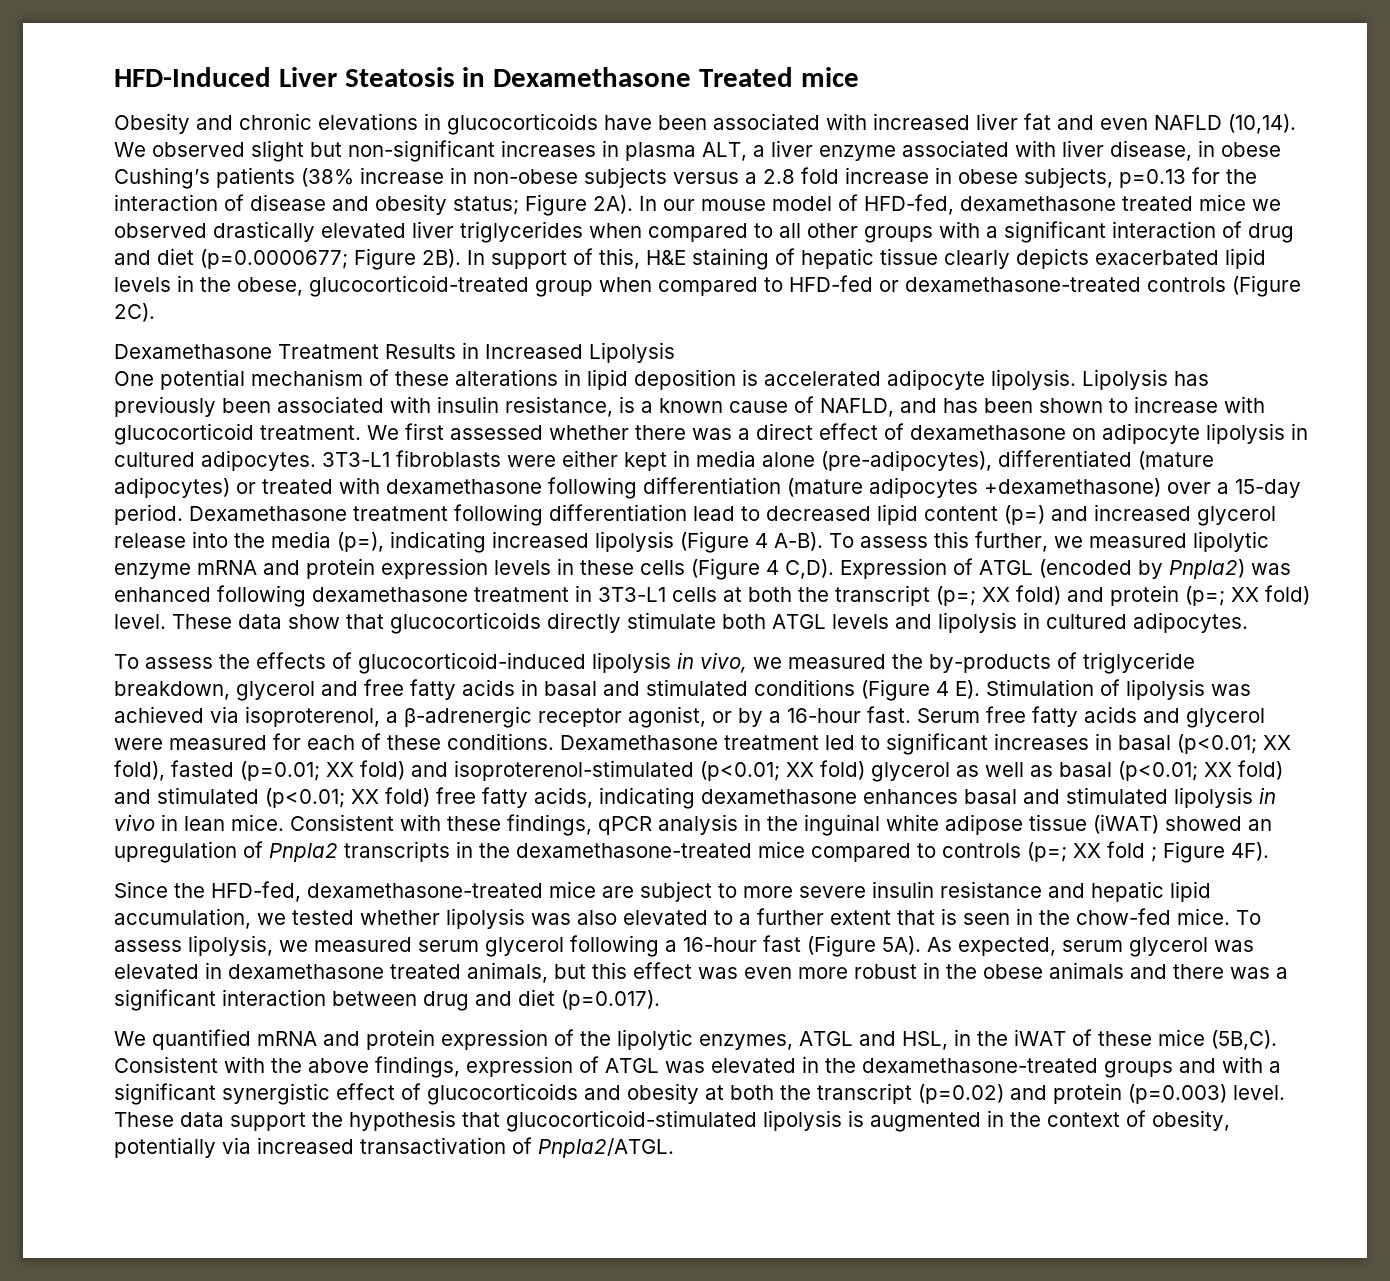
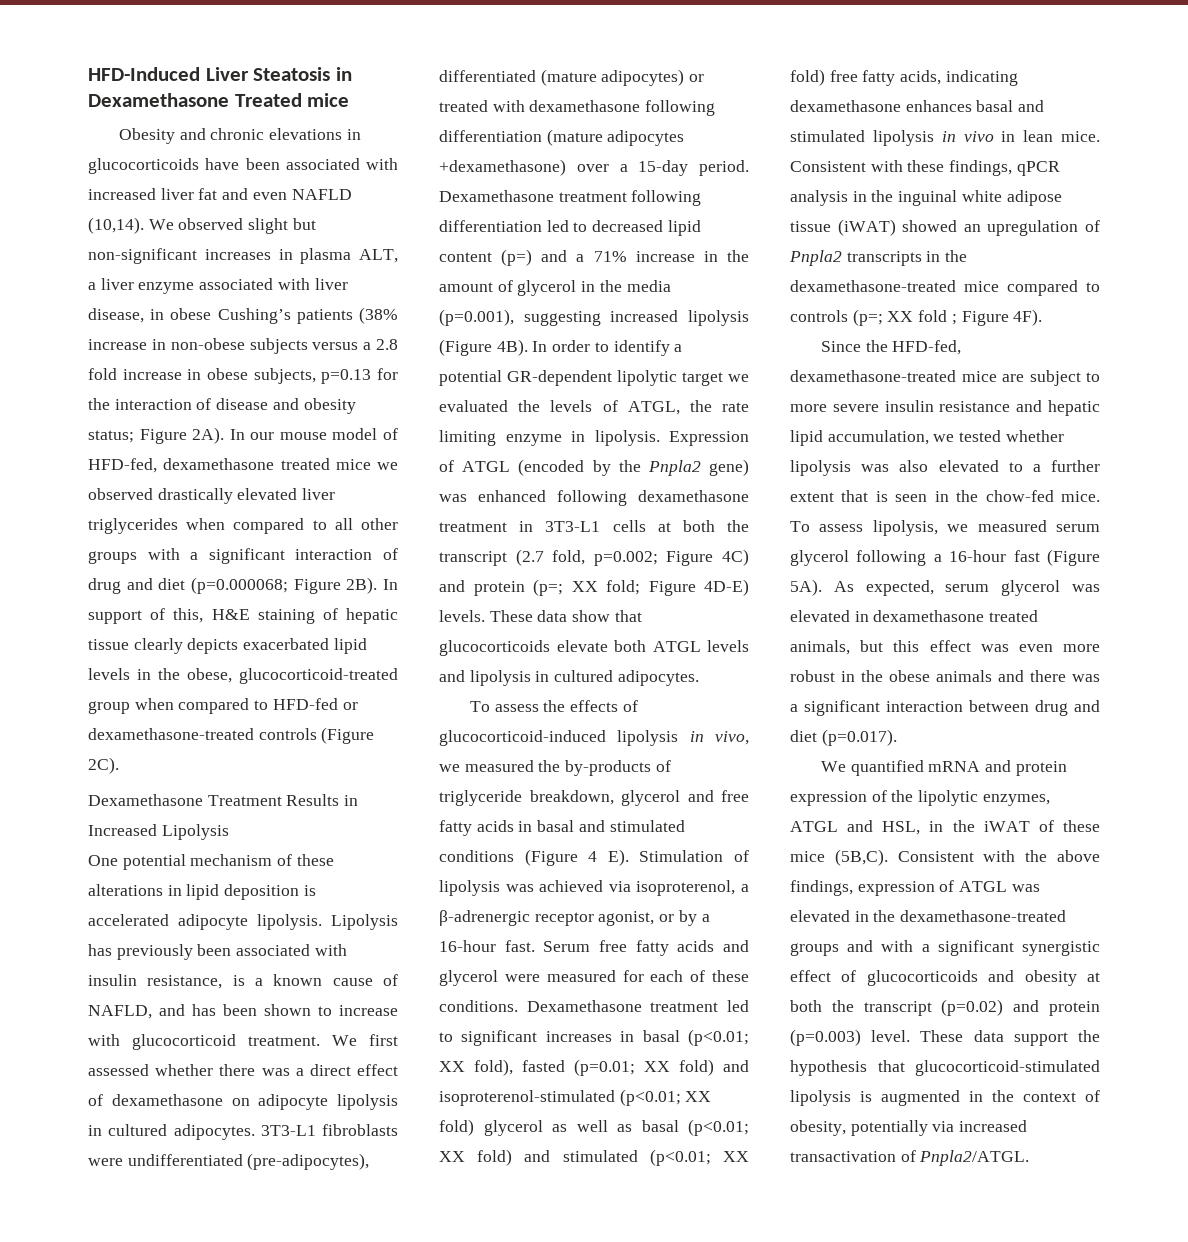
[200,249,348,269] (p=0.0000677; -> [190,577,288,594] (p=0.000068;
[562,450,815,471] either kept in media alone -> [127,1154,243,1166] undifferentiated
[693,506,735,521] lead -> [546,220,569,232] led
[1094,504,1276,526] [114,531,1269,553] [114,558,834,580] increased glycerol release into the media (p=), indicating increased lipolysis (Figure 4 A-B). To assess this further, we measured lipolytic enzyme mRNA and protein expression levels in these cells (Figure 4 C,D). -> [576,250,749,262] [439,280,671,296] [439,309,749,326] [439,339,683,356] [439,370,749,386] [439,400,749,415] [439,430,660,446] a 71% increase in the amount of glycerol in the media (p=0.001), suggesting increased lipolysis (Figure 4B). In order to identify a potential GR-dependent lipolytic target we evaluated the levels of ATGL, the rate limiting enzyme in lipolysis.
[1169,559,1245,579] Pnpla2) -> [618,459,749,476] the Pnpla2 gene)
[936,585,1310,606] [114,614,166,629] (p=; XX fold) and protein (p=; XX fold) level. -> [515,549,749,566] [439,579,749,596] [439,610,485,622] (2.7 fold, p=0.002; Figure 4C) and protein (p=; XX fold; Figure 4D-E) levels.
[547,612,716,633] directly stimulate -> [556,640,608,652] elevate

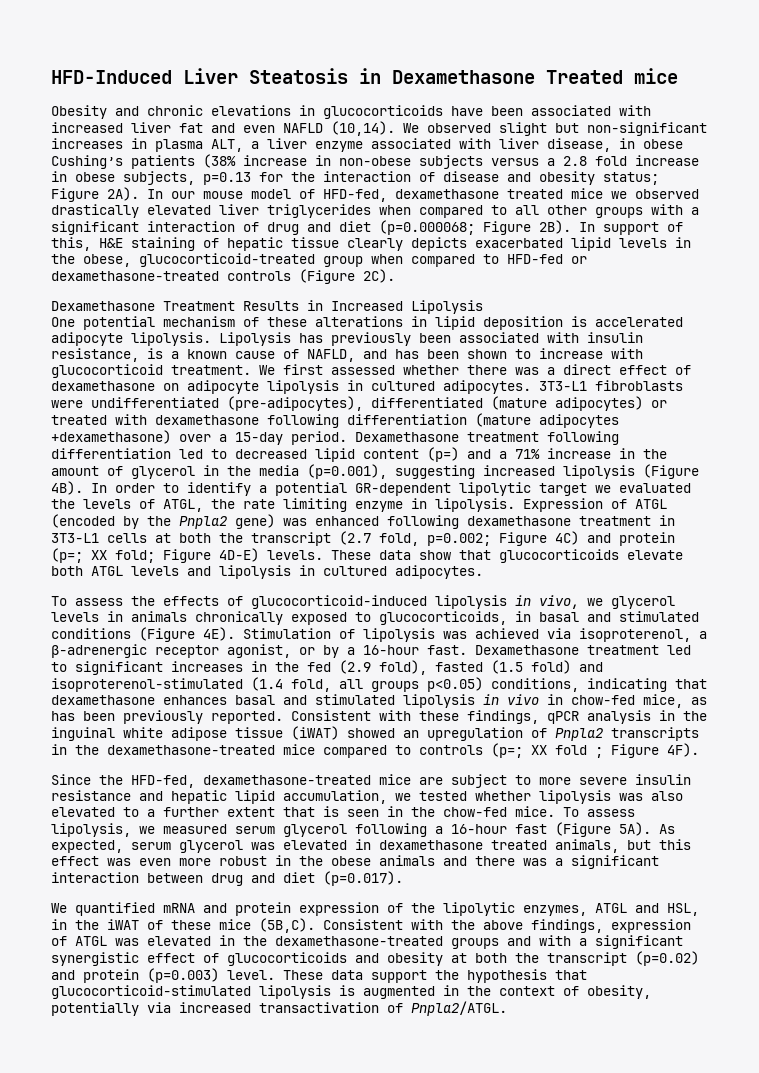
[464,760,671,776] [439,790,749,806] [439,820,514,836] measured the by-products of triglyceride breakdown, glycerol and free fatty acids -> [611,596,675,609] [51,611,507,625] glycerol levels in animals chronically exposed to glucocorticoids,
[588,849,629,866] 4 E). -> [203,627,235,641] 4E).
[543,940,749,956] [439,970,749,986] [439,1000,518,1012] Serum free fatty acids and glycerol were measured for each of these conditions. -> (467, 650) none
[642,1029,749,1046] [439,1059,749,1076] [439,1089,712,1106] [439,1119,749,1136] [439,1149,749,1166] [790,69,1018,86] basal (p<0.01; XX fold), fasted (p=0.01; XX fold) and isoproterenol-stimulated (p<0.01; XX fold) glycerol as well as basal (p<0.01; XX fold) and stimulated (p<0.01; XX fold) free fatty acids, indicating -> [275,660,603,675] [51,677,707,692] the fed (2.9 fold), fasted (1.5 fold) and isoproterenol-stimulated (1.4 fold, all groups p<0.05) conditions, indicating that
[1023,130,1100,142] lean mice. -> [571,694,707,708] [51,710,283,724] chow-fed mice, as has been previously reported.

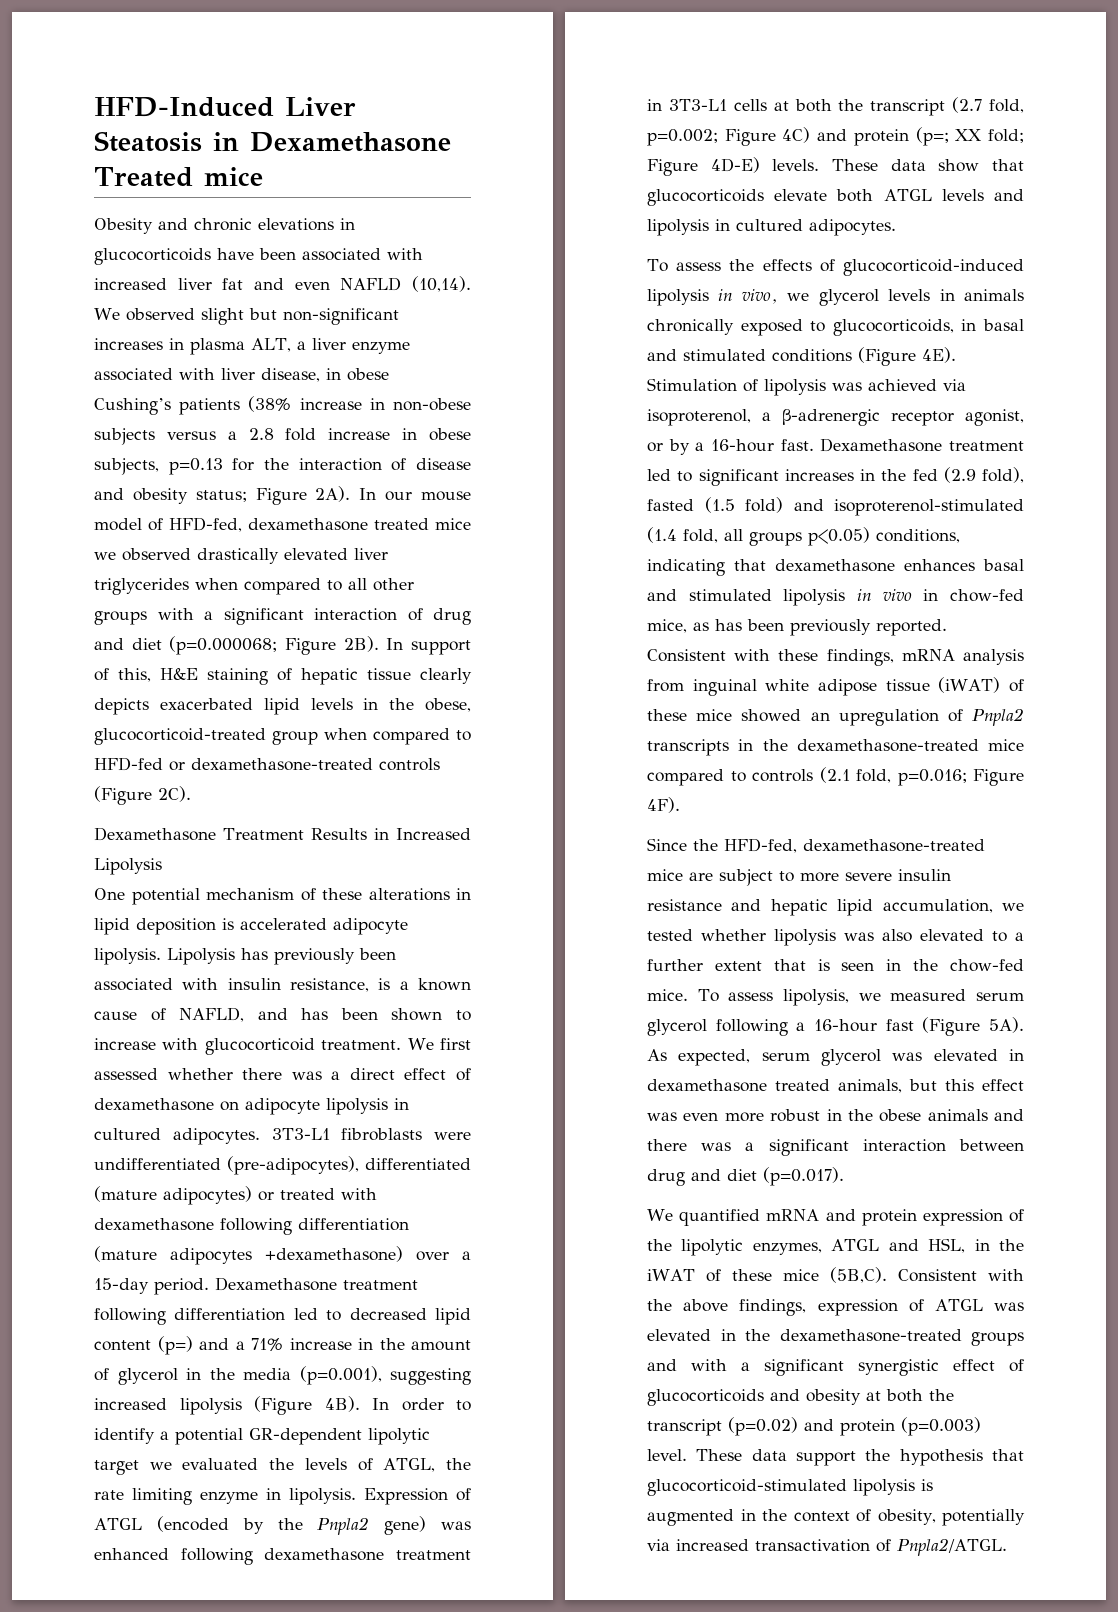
[547,710,707,724] qPCR analysis in the -> [901,649,1024,665] [647,679,684,692] mRNA analysis from
(339, 733) none -> [1009,679,1024,692] [647,709,733,721] of these mice
[491,743,603,758] (p=; XX fold ; -> [819,767,967,786] (2.1 fold, p=0.016;

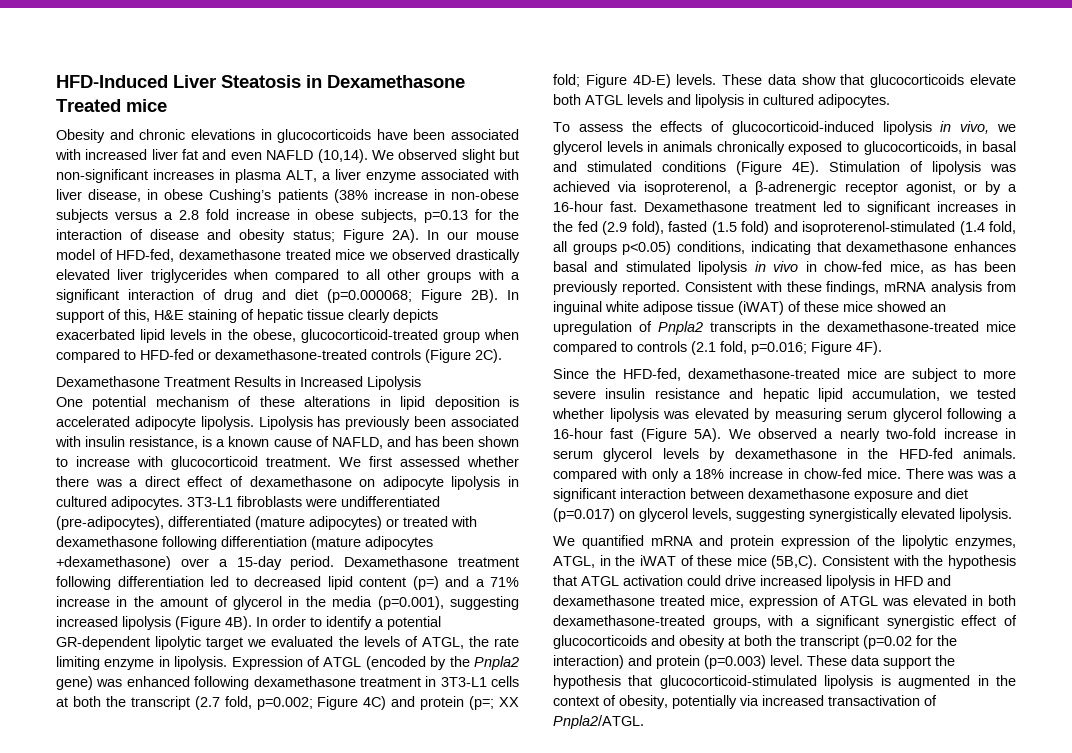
[882,929,1024,942] [647,959,1024,972] [647,989,967,1006] also elevated to a further extent that is seen in the chow-fed mice. To assess lipolysis, we measured -> [694,408,842,422] elevated by measuring
[647,1049,1024,1066] [647,1079,1024,1093] [647,1109,1024,1122] [647,1139,687,1151] As expected, serum glycerol was elevated in dexamethasone treated animals, but this effect was even more robust in the obese animals and there -> [728,428,1016,442] [553,448,1016,462] [553,468,974,482] We observed a nearly two-fold increase in serum glycerol levels by dexamethasone in the HFD-fed animals. compared with only a 18% increase in chow-fed mice. There was
[647,1167,844,1186] drug and diet (p=0.017). -> [748,488,968,502] [553,508,1012,522] dexamethasone exposure and diet (p=0.017) on glycerol levels, suggesting synergistically elevated lipolysis.
[831,1238,966,1253] ATGL and HSL, -> [553,556,595,568] ATGL,
[683,1299,807,1316] above findings, -> [948,555,1016,569] [553,575,951,589] [553,595,744,608] hypothesis that ATGL activation could drive increased lipolysis in HFD and dexamethasone treated mice,
[745,1329,1024,1346] [647,1359,677,1371] the dexamethasone-treated groups and -> [988,595,1016,606] [553,615,761,629] both dexamethasone-treated groups,
[728,1417,798,1436] (p=0.02) -> [863,635,957,649] [553,655,624,669] (p=0.02 for the interaction)

